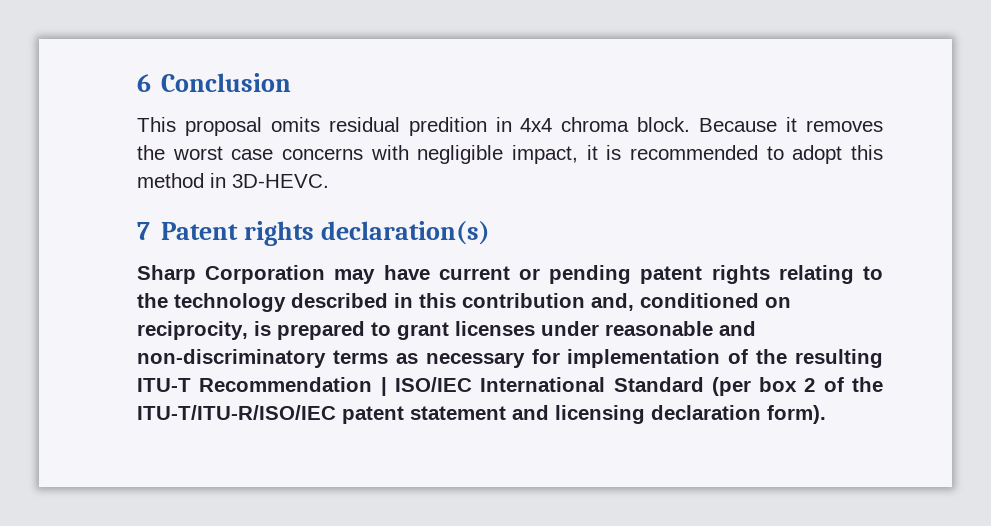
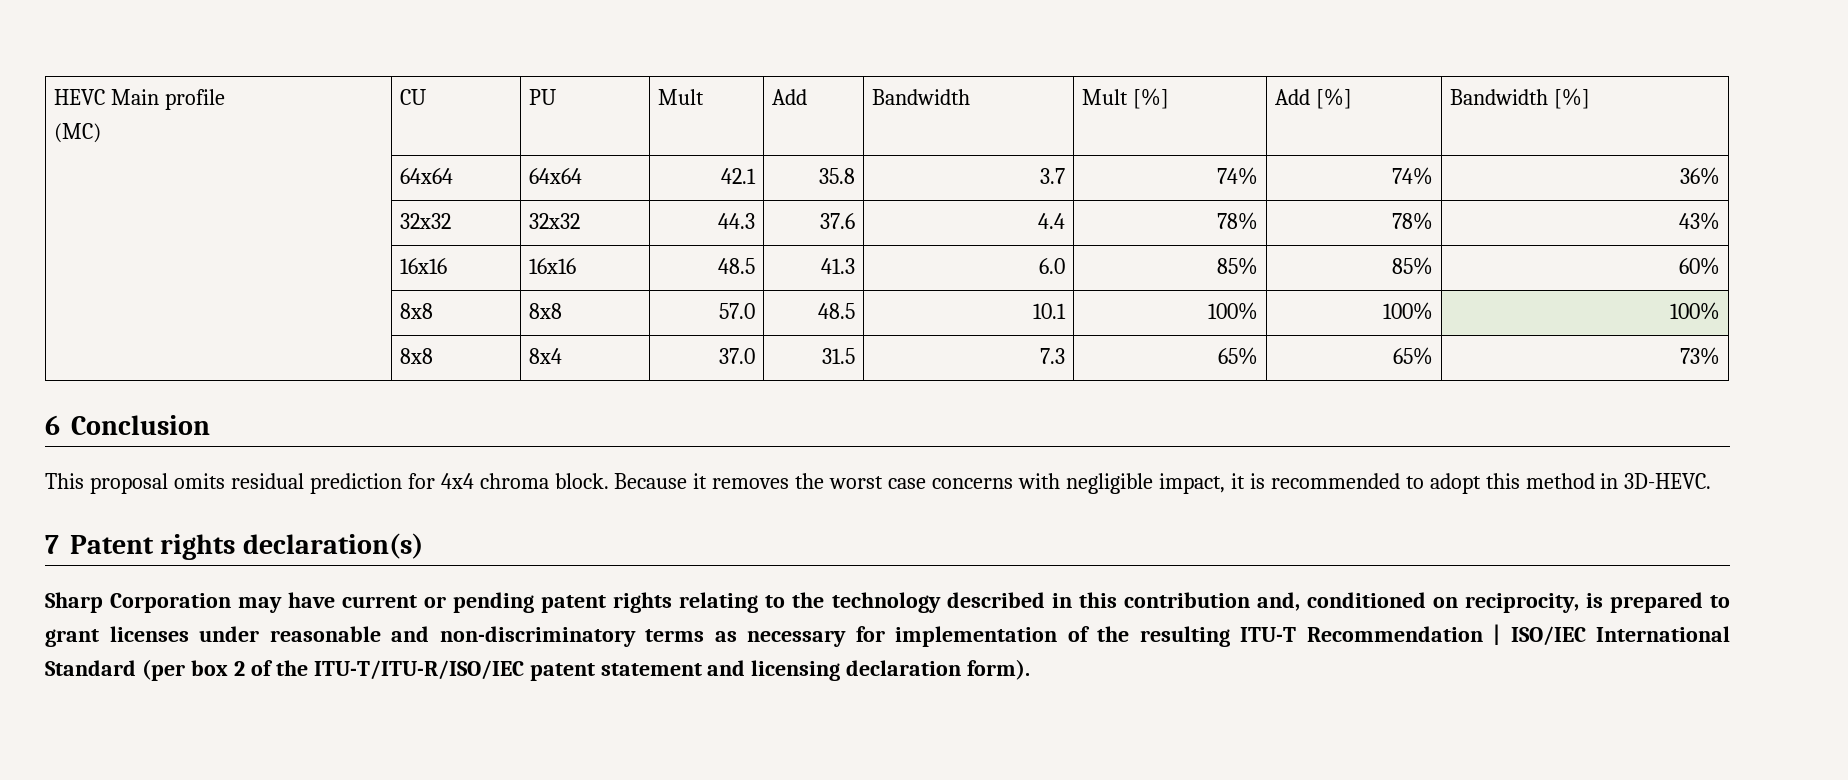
(137, 83) none -> [53,89,225,110] [53,123,101,143] [399,89,426,105] [528,89,556,105] [657,89,704,105] [771,89,807,105] [871,89,970,105] [1081,88,1169,109] [1274,88,1352,109] [1449,88,1590,109] [399,168,453,184] [528,168,582,184] [721,168,757,184] [819,168,856,184] [1040,168,1066,184] [1217,167,1259,185] [1392,167,1434,185] [1680,167,1721,185] [399,213,451,229] [528,213,580,229] [718,213,756,229] [820,213,856,229] [1038,213,1066,229] [1217,212,1259,230] [1392,212,1434,230] [1679,212,1721,230] [399,258,447,274] [528,258,576,274] [718,258,756,274] [821,258,856,274] [1039,258,1066,274] [1217,257,1259,275] [1392,257,1434,275] [1679,257,1721,275] [399,303,433,319] [528,303,562,319] [719,303,756,319] [818,303,856,319] [1033,303,1067,319] [1208,302,1259,320] [1383,302,1434,320] [1670,302,1721,320] [399,348,433,364] [528,348,562,364] [719,348,756,364] [822,348,856,364] [1040,348,1066,364] [1218,347,1259,365] [1393,347,1434,365] [1680,347,1721,365] HEVC Main profile // (MC) | CU | PU | Mult | Add | Bandwidth | Mult [%] | Add [%] | Bandwidth [%] // | 64x64 | 64x64 | 42.1 | 35.8 | 3.7 | 74% | 74% | 36% // | 32x32 | 32x32 | 44.3 | 37.6 | 4.4 | 78% | 78% | 43% // | 16x16 | 16x16 | 48.5 | 41.3 | 6.0 | 85% | 85% | 60% // | 8x8 | 8x8 | 57.0 | 48.5 | 10.1 | 100% | 100% | 100% // | 8x8 | 8x4 | 37.0 | 31.5 | 7.3 | 65% | 65% | 73% //
[408,117,512,136] predition in -> [309,473,435,494] prediction for

